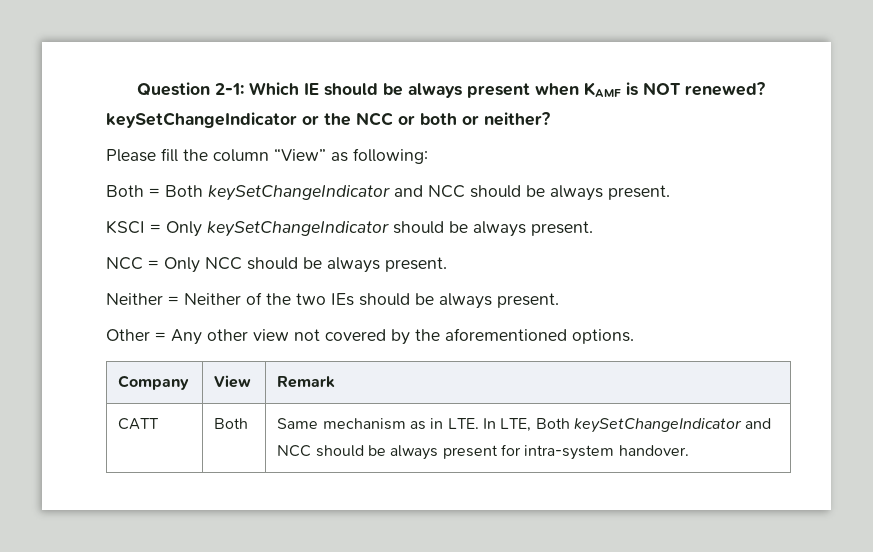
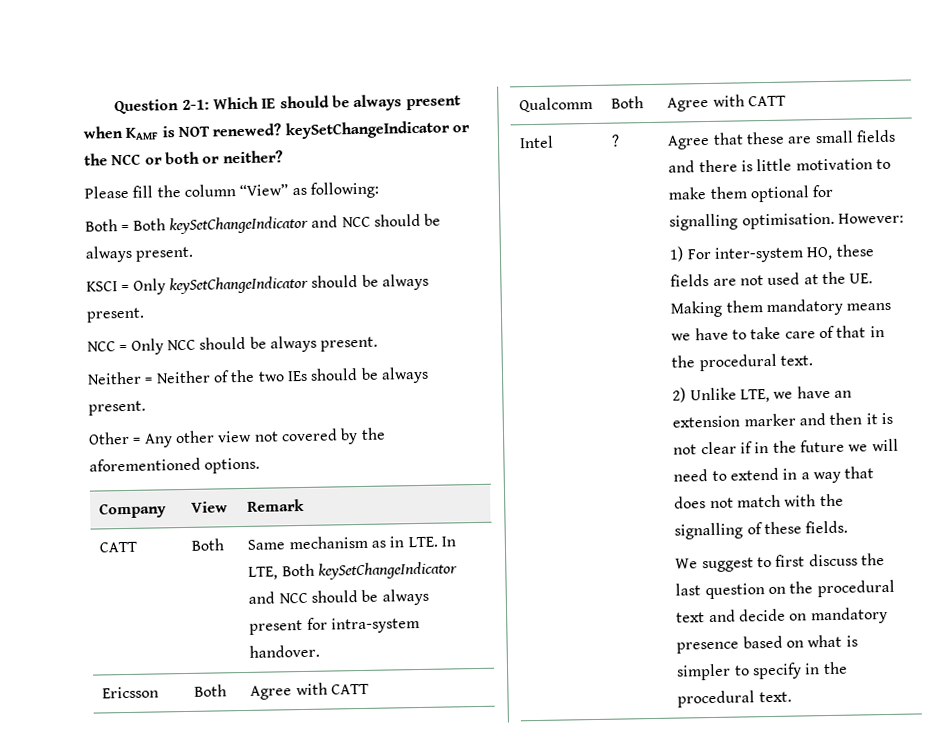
(689, 450) none -> [102,686,160,699] [194,684,228,697] [250,682,370,700] [519,96,594,113] [611,96,645,109] [667,94,787,112] [519,135,555,149] [611,134,621,147] [667,129,896,150] [668,158,891,173] [668,184,835,203] [669,212,905,231] [669,244,875,263] [670,271,874,287] [670,298,892,318] [671,325,885,341] [671,353,814,372] [672,385,852,403] [672,412,893,428] [673,438,899,455] [673,466,875,484] [674,493,844,509] [674,520,849,540] [675,553,885,573] [675,579,895,600] [676,606,888,625] [676,634,858,654] [676,661,848,681] [677,690,792,708] // Ericsson | Both | Agree with CATT // Qualcomm | Both | Agree with CATT // Intel | ? | Agree that these are small fields and there is little motivation to make them optional for signalling optimisation. However: // 1) For inter-system HO, these fields are not used at the UE. Making them mandatory means we have to take care of that in the procedural text. // 2) Unlike LTE, we have an extension marker and then it is not clear if in the future we will need to extend in a way that does not match with the signalling of these fields. // We suggest to first discuss the last question on the procedural text and decide on mandatory presence based on what is simpler to specify in the procedural text.

